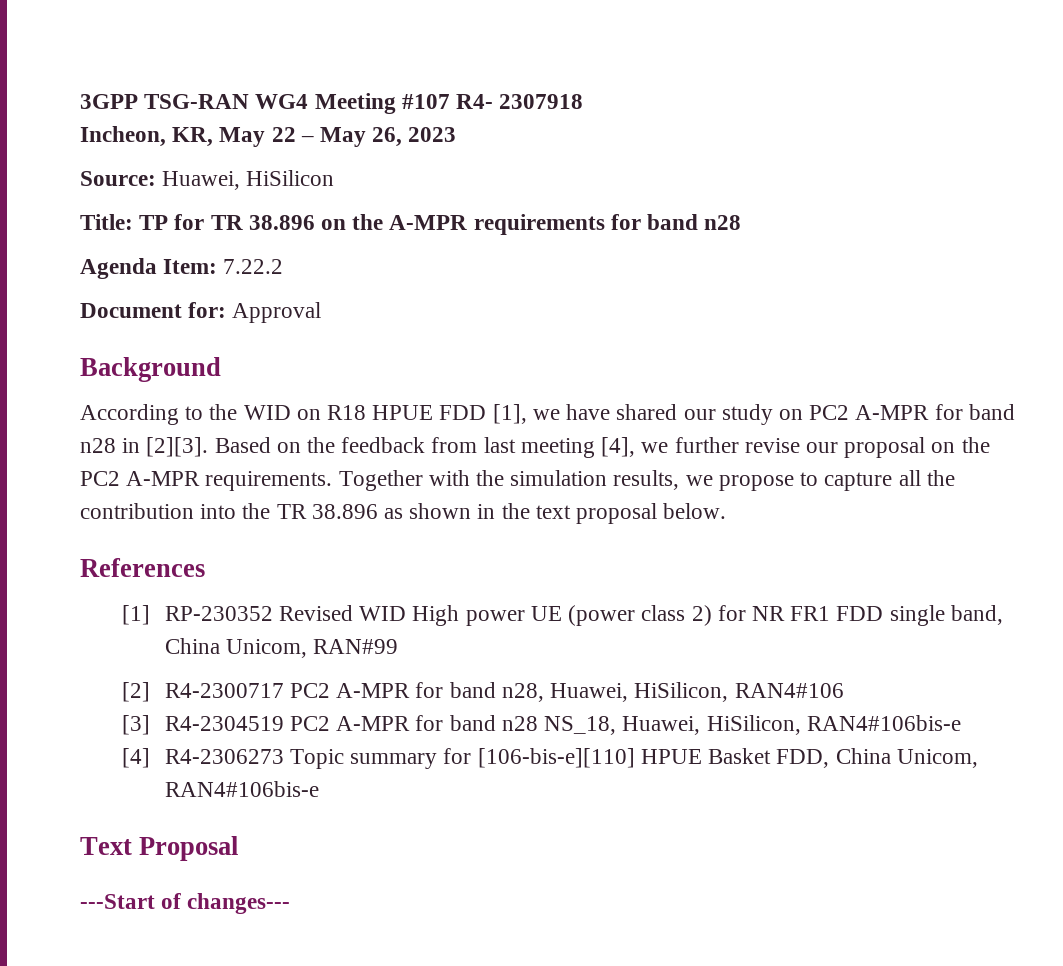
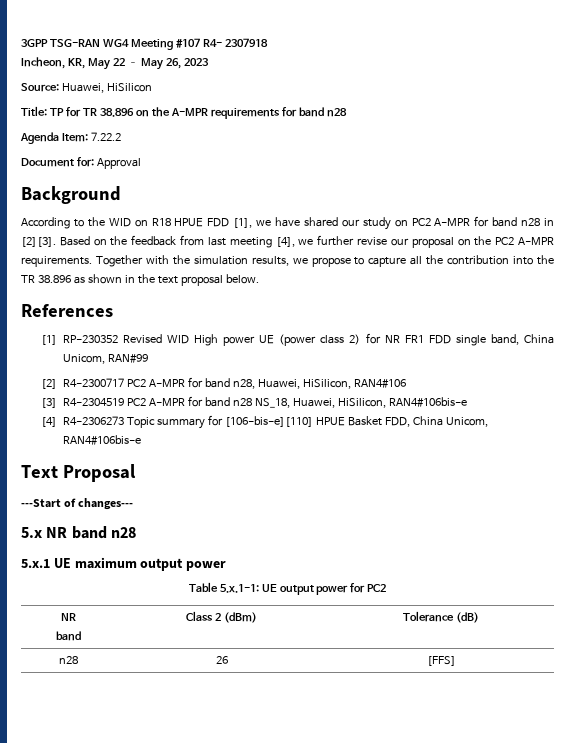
(291, 903) none -> [21,526,136,539] [21,557,227,571] [188,582,387,595] [60,613,76,621] [55,631,81,641] [186,611,257,623] [403,611,479,623] [58,656,78,664] [215,656,228,664] [426,656,456,666] // 5.x NR band n28 // 5.x.1 UE maximum output power // Table 5.x.1-1: UE output power for PC2 // NR // band | Class 2 (dBm) | Tolerance (dB) // n28 | 26 | [FFS]

